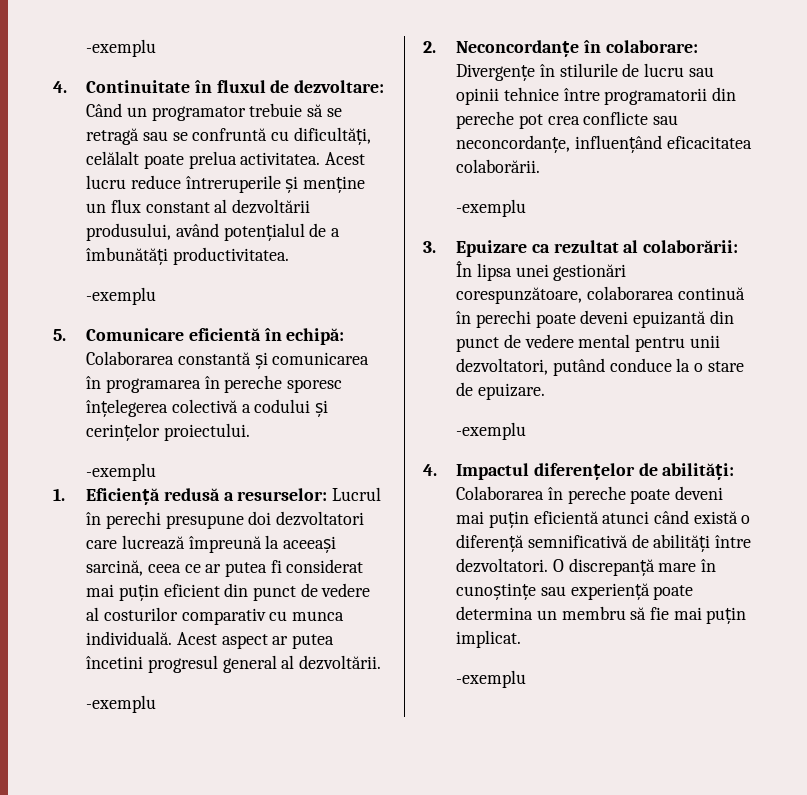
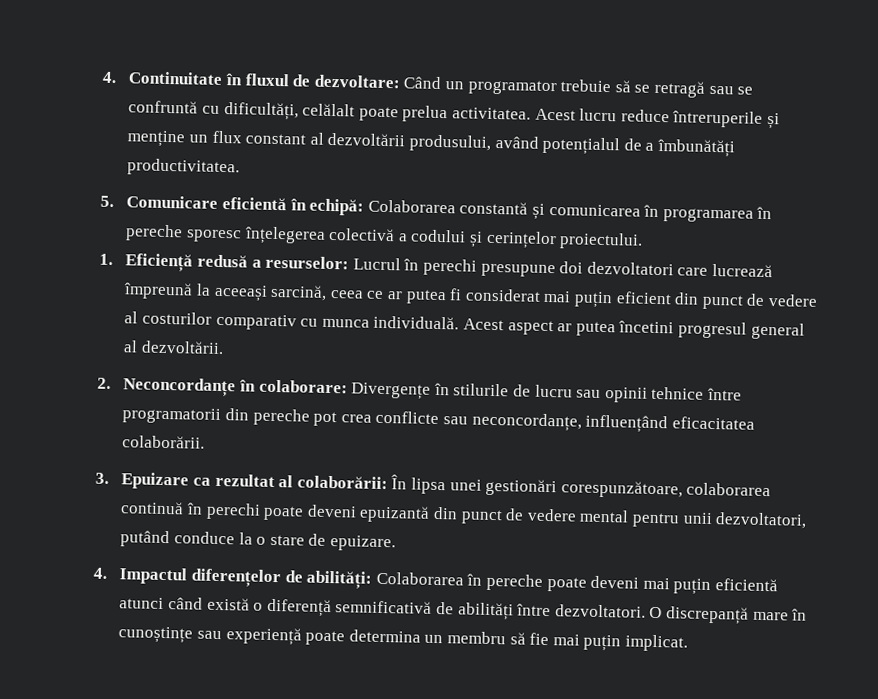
[86,39,157,57] -exemplu // -> (102, 77) none
[86,287,157,305] // -exemplu -> (241, 167) none
[86,463,157,481] // -exemplu -> (644, 241) none
[86,695,157,713] // -exemplu -> (225, 347) none
[456,199,527,217] // -exemplu -> (206, 442) none
[456,422,527,440] // -exemplu -> (396, 543) none
[456,670,527,688] // -exemplu -> (688, 643) none

